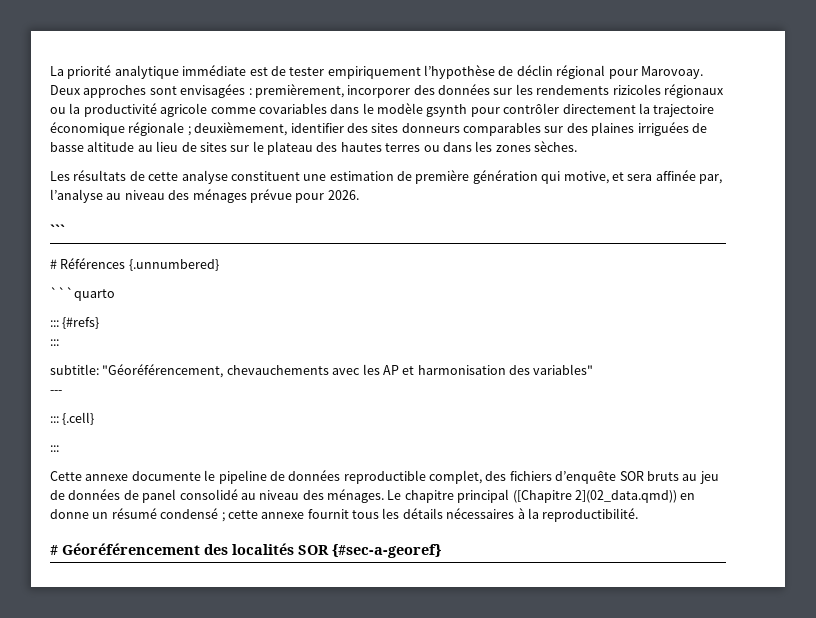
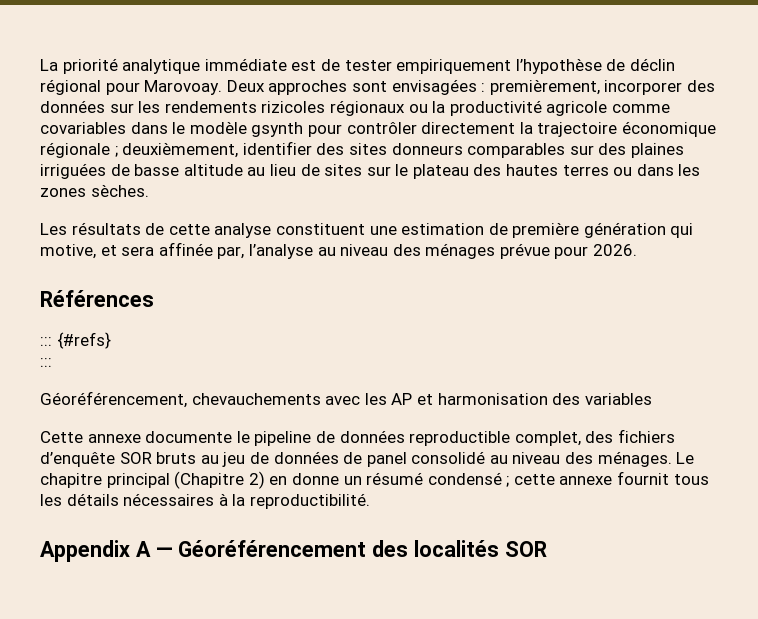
[50,224,65,236] [50,259,57,269] ``` // # -> (638, 250) none
[128,259,219,271] [50,287,115,301] {.unnumbered} // ```quarto -> (154, 298) none
[50,364,224,378] subtitle: "Géoréférencement, -> [40,391,187,408] Géoréférencement,
[533,364,594,375] [50,390,62,394] [50,412,95,425] [50,445,59,452] variables" // --- // ::: {.cell} // ::: -> [584,393,652,405] variables
[512,490,677,503] ([Chapitre 2](02_data.qmd)) -> [174,471,265,489] (Chapitre 2)
[50,545,58,555] # -> [40,540,173,562] Appendix A —
[332,544,441,558] {#sec-a-georef} -> (547, 549) none

